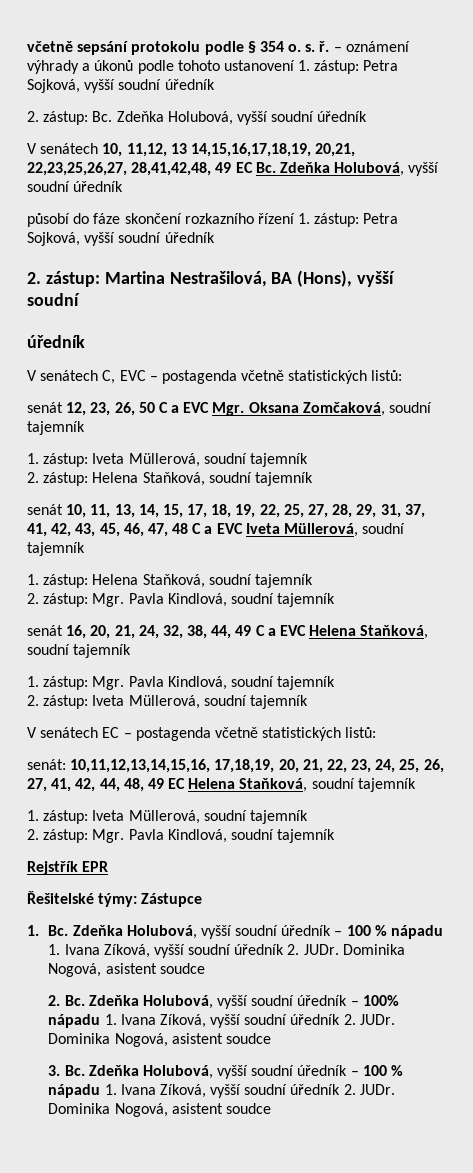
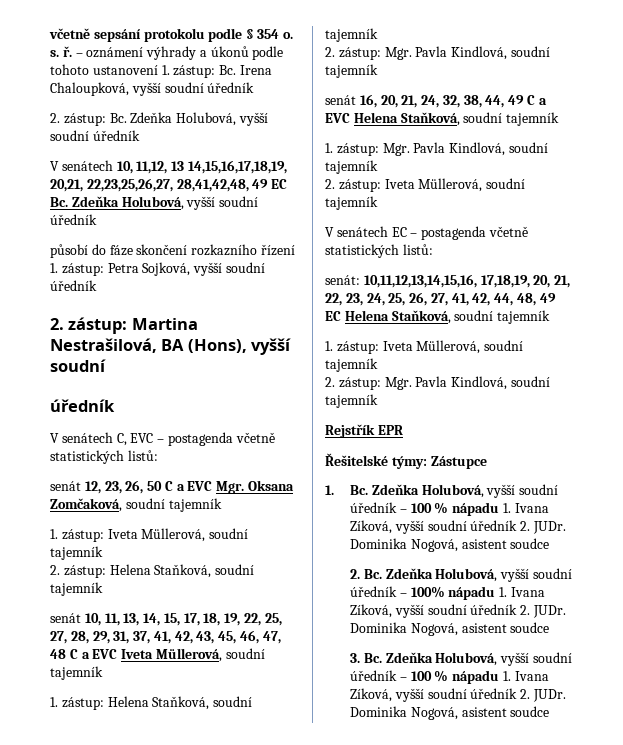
[363,60,399,71] [27,79,80,93] Petra Sojková, -> [219,65,272,75] [50,82,129,96] Bc. Irena Chaloupková,

